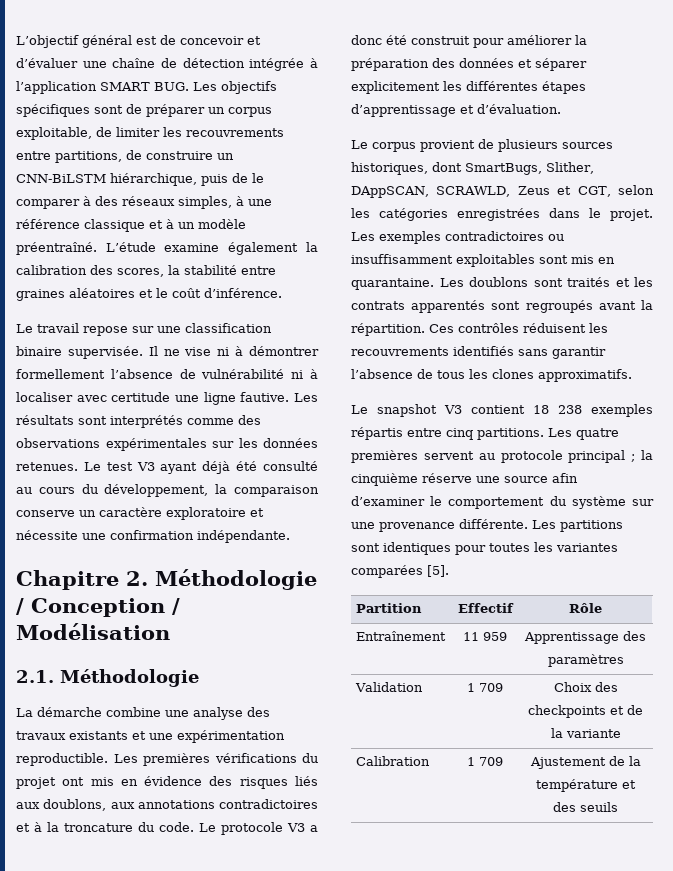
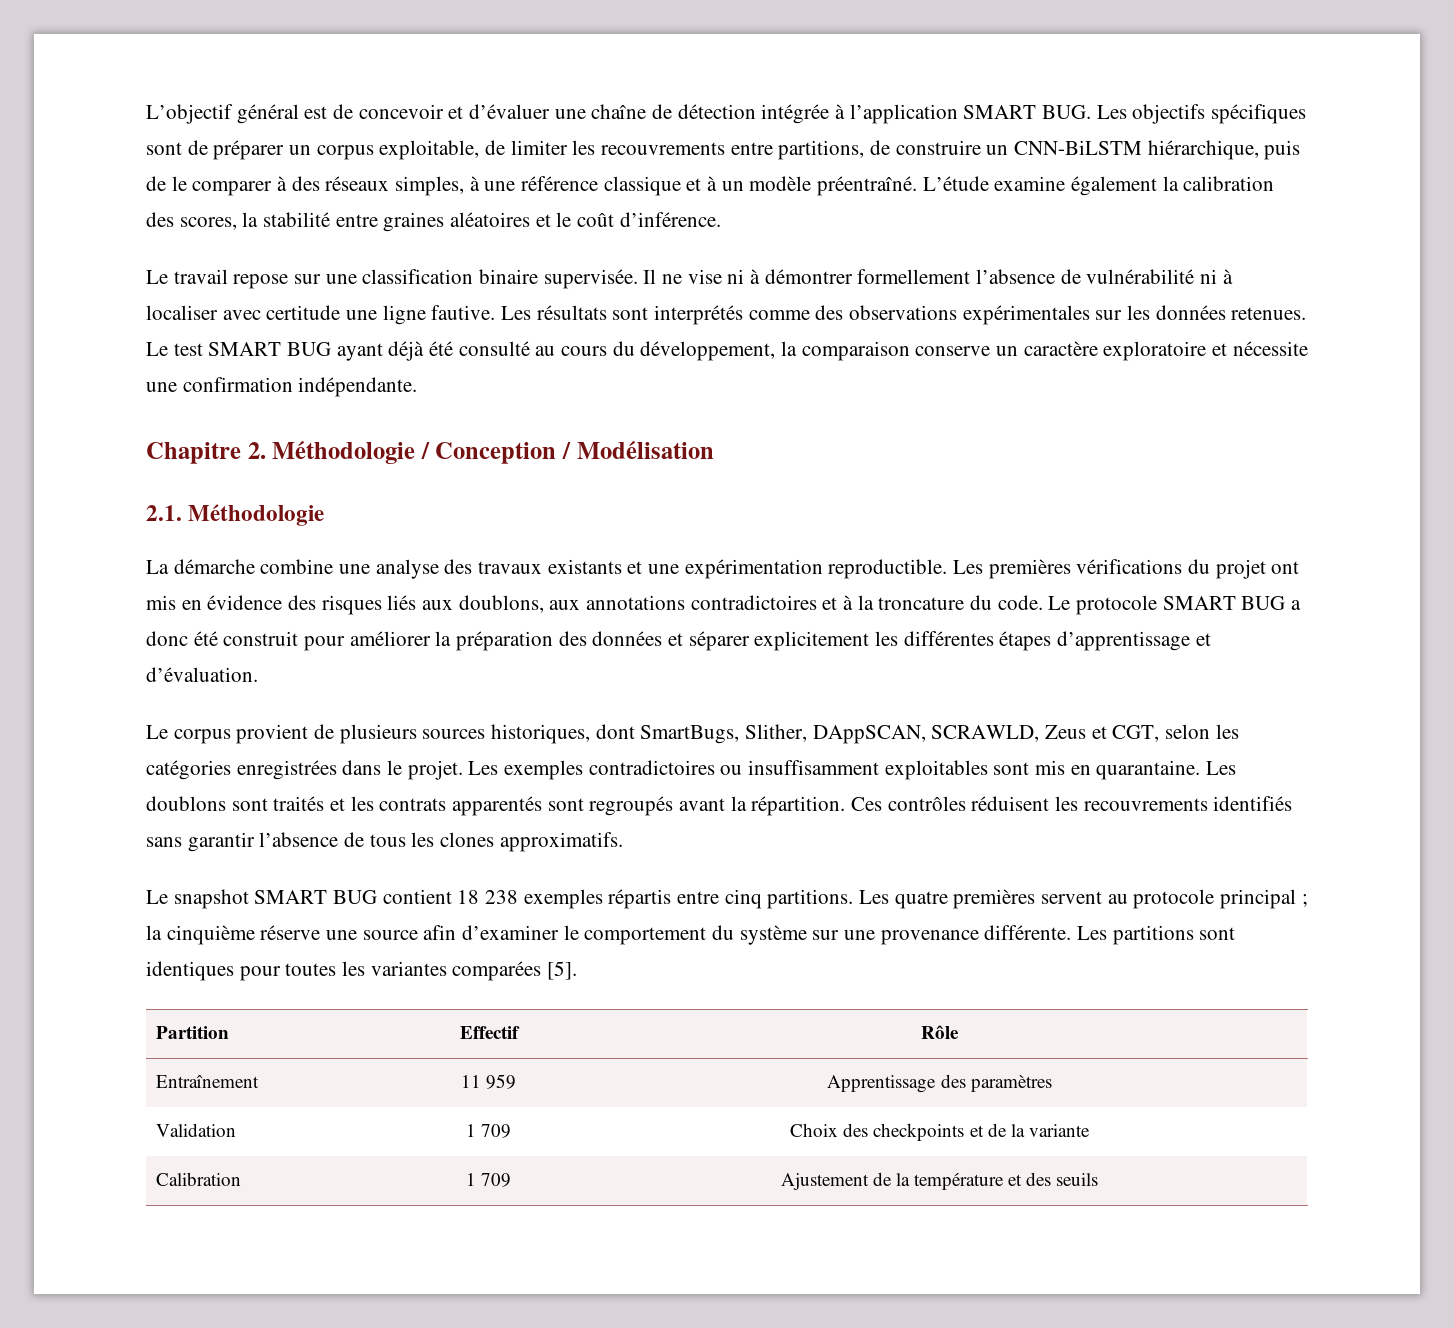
[136,462,155,471] V3 -> [208,342,332,356] SMART BUG
[287,823,305,832] V3 -> [1162,596,1286,610] SMART BUG
[444,405,462,414] V3 -> [254,890,378,904] SMART BUG

